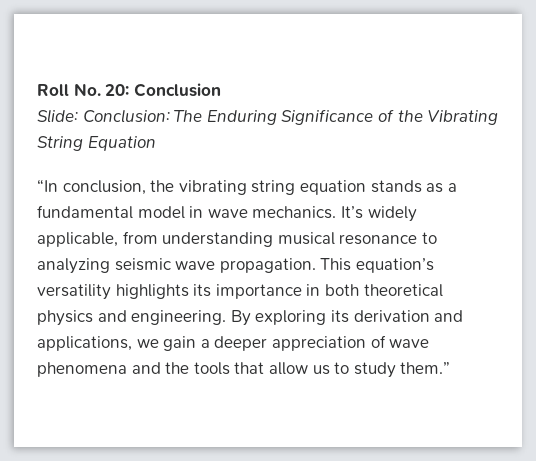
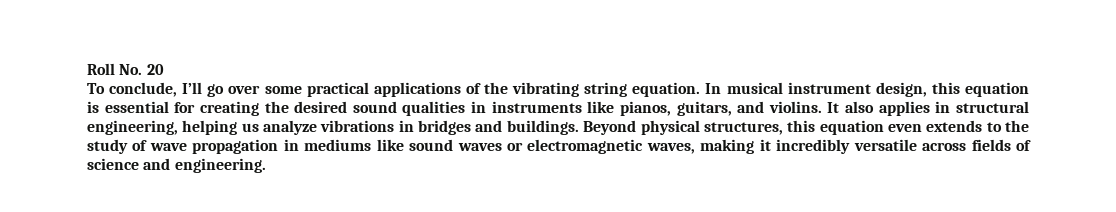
[105,83,221,97] [37,109,499,125] [37,136,156,151] [37,179,457,195] [37,205,417,222] [37,231,437,247] [37,258,434,274] [37,284,443,300] [37,310,464,326] [37,335,430,351] [37,362,451,378] 20: Conclusion // Slide: Conclusion: The Enduring Significance of the Vibrating String Equation // “In conclusion, the vibrating string equation stands as a fundamental model in wave mechanics. It’s widely applicable, from understanding musical resonance to analyzing seismic wave propagation. This equation’s versatility highlights its importance in both theoretical physics and engineering. By exploring its derivation and applications, we gain a deeper appreciation of wave phenomena and the tools that allow us to study them.” -> [146,64,164,75] [87,82,1029,97] [87,101,1030,116] [87,120,1030,135] [87,139,1032,154] [87,158,266,173] 20 // To conclude, I’ll go over some practical applications of the vibrating string equation. In musical instrument design, this equation is essential for creating the desired sound qualities in instruments like pianos, guitars, and violins. It also applies in structural engineering, helping us analyze vibrations in bridges and buildings. Beyond physical structures, this equation even extends to the study of wave propagation in mediums like sound waves or electromagnetic waves, making it incredibly versatile across fields of science and engineering.

